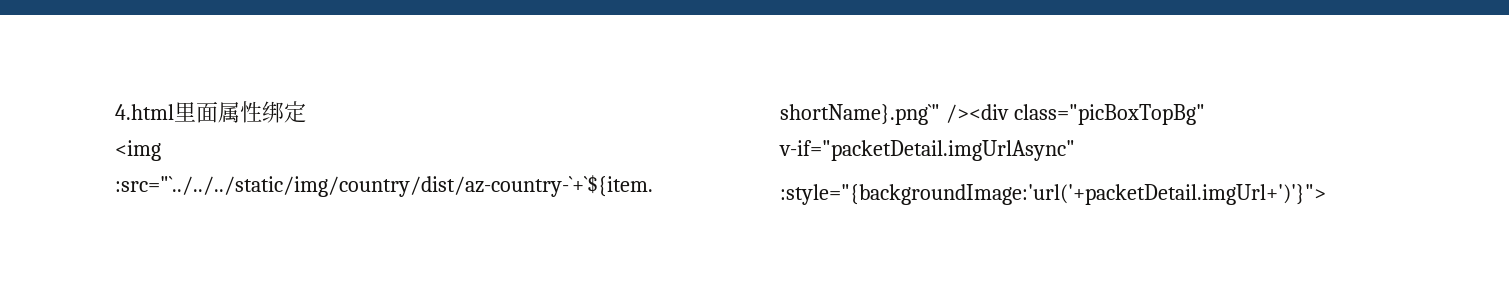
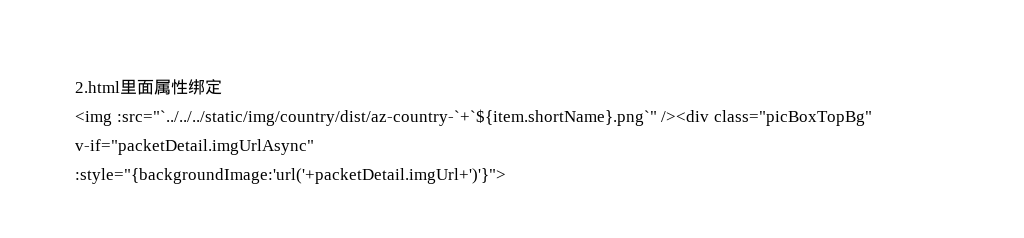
[115,104,174,120] 4.html -> [75,81,120,93] 2.html

